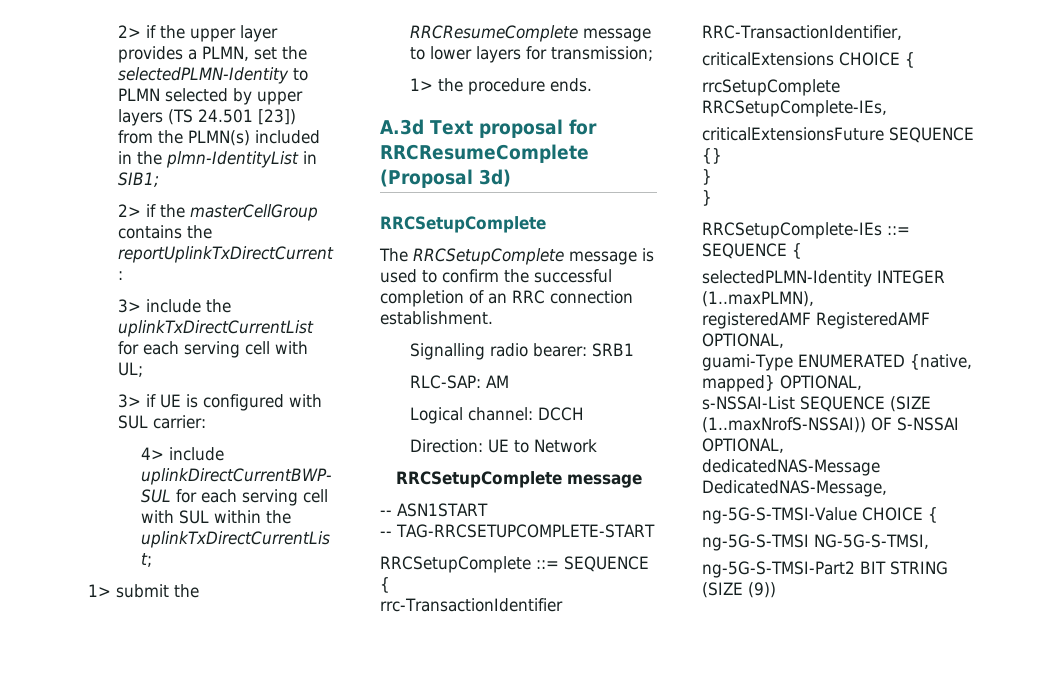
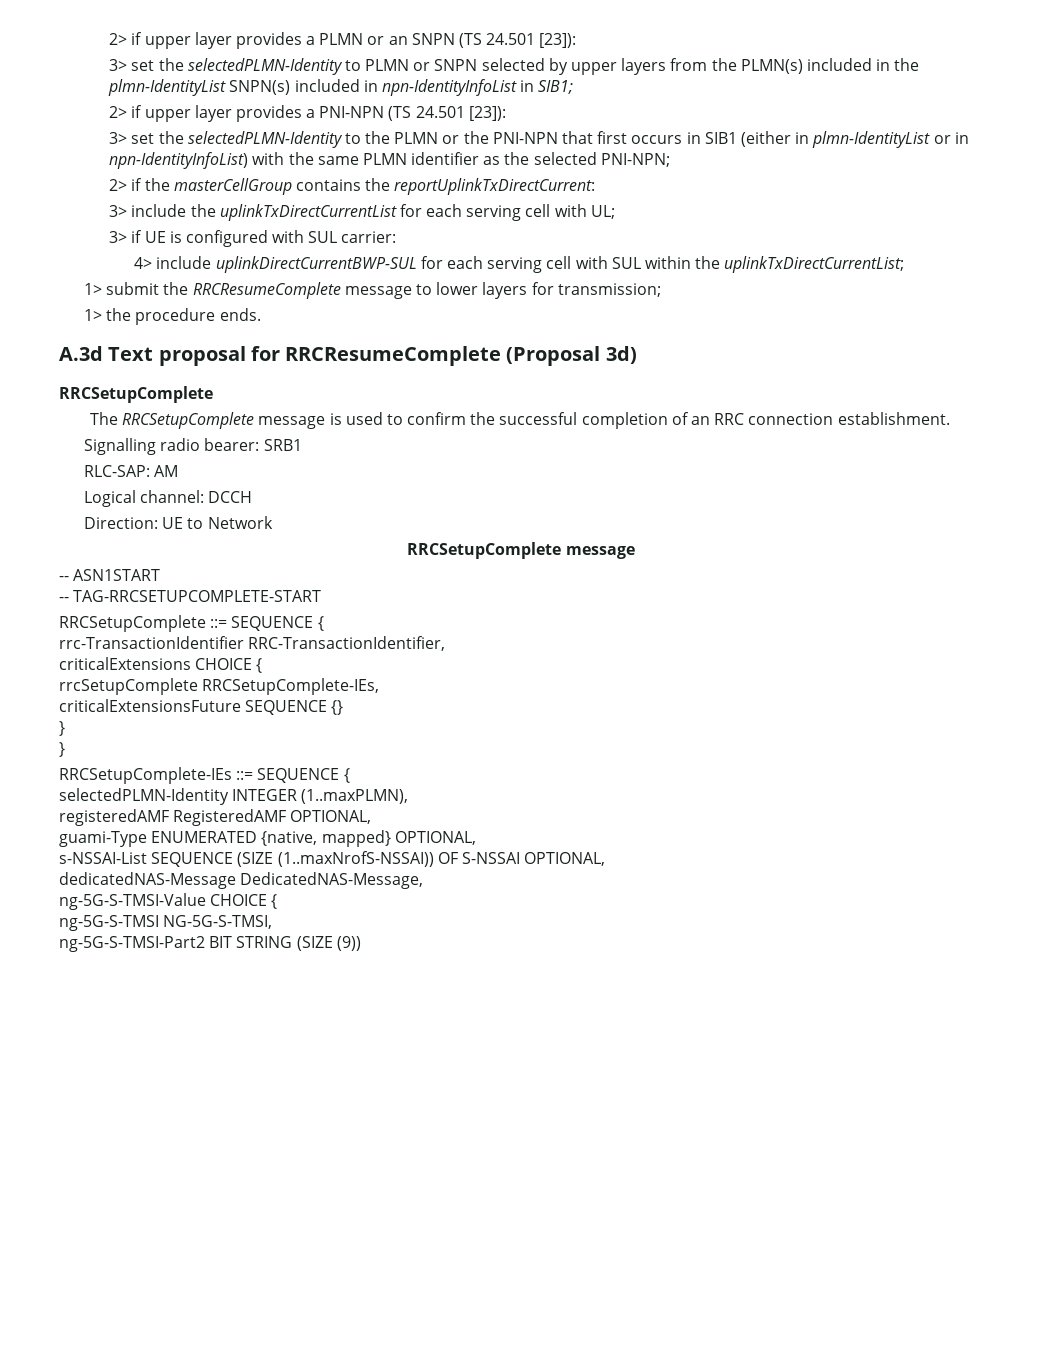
[118,25,279,42] [118,46,250,63] 2> if the upper layer provides a PLMN, -> [109,32,577,49] [109,59,128,71] 2> if upper layer provides a PLMN or an SNPN (TS 24.501 [23]): // 3>
(161, 94) none -> [413,59,478,71] or SNPN
[168,109,297,125] (TS 24.501 [23]) -> (667, 66) none
[303,151,318,164] [118,172,160,187] in SIB1; -> [229,79,574,96] [109,105,506,122] [109,131,969,148] [109,152,670,169] SNPN(s) included in npn-IdentityInfoList in SIB1; // 2> if upper layer provides a PNI-NPN (TS 24.501 [23]): // 3> set the selectedPLMN-Identity to the PLMN or the PNI-NPN that first occurs in SIB1 (either in plmn-IdentityList or in npn-IdentityInfoList) with the same PLMN identifier as the selected PNI-NPN;

